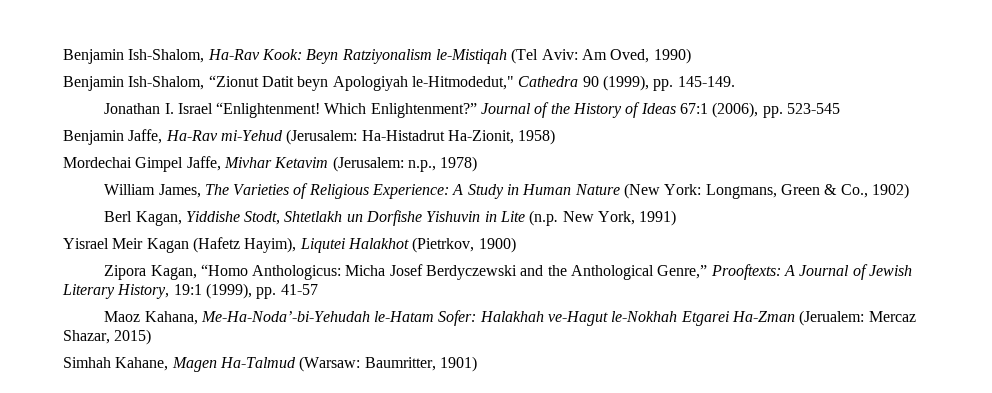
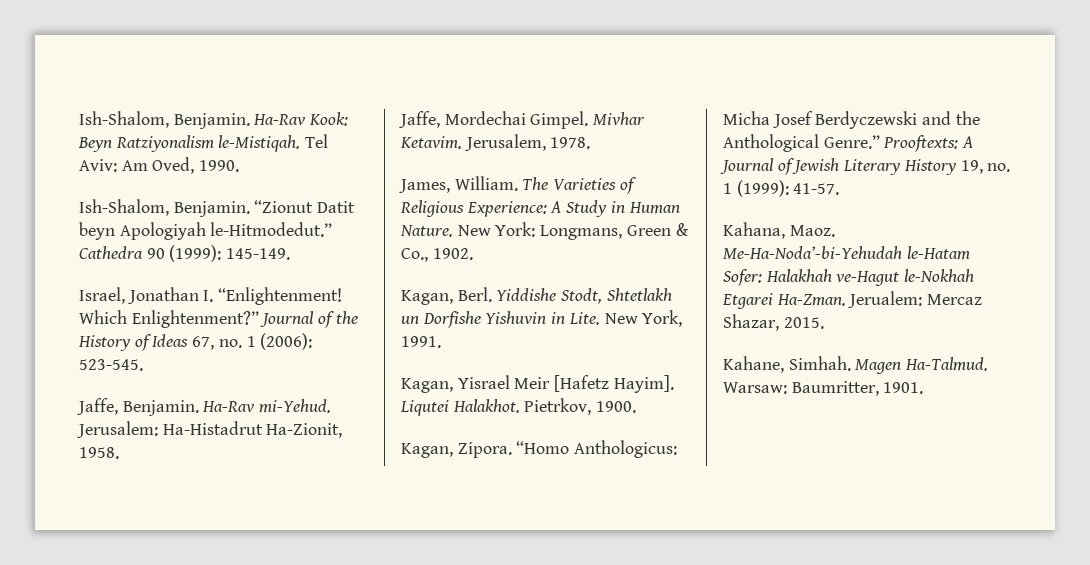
[63,49,205,64] Benjamin Ish-Shalom, -> [79,111,250,129] Ish-Shalom, Benjamin.
[435,48,539,64] le-Mistiqah (Tel -> [218,134,329,152] le-Mistiqah. Tel
[653,48,691,64] [63,76,205,91] 1990) // Benjamin Ish-Shalom, -> [199,160,240,172] [79,199,250,217] 1990. // Ish-Shalom, Benjamin.
[411,76,514,90] le-Hitmodedut," -> [210,222,333,237] le-Hitmodedut.”
[602,75,674,91] (1999), pp. -> [169,245,222,262] (1999):
(735, 81) none -> [79,287,125,304] Israel,
[177,103,213,114] Israel -> (214, 296) none
[680,102,841,118] [63,129,556,145] [63,156,478,172] [104,184,201,198] 67:1 (2006), pp. 523-545 // Benjamin Jaffe, Ha-Rav mi-Yehud (Jerusalem: Ha-Histadrut Ha-Zionit, 1958) // Mordechai Gimpel Jaffe, Mivhar Ketavim (Jerusalem: n.p., 1978) // William James, -> [192,333,313,350] [79,359,143,371] [77,398,332,416] [77,421,343,438] [79,447,119,459] [399,111,646,129] [400,134,591,151] [399,176,518,193] 67, no. 1 (2006): 523-545. // Jaffe, Benjamin. Ha-Rav mi-Yehud. Jerusalem: Ha-Histadrut Ha-Zionit, 1958. // Jaffe, Mordechai Gimpel. Mivhar Ketavim. Jerusalem, 1978. // James, William.
[574,183,661,199] Nature (New -> [400,225,491,237] Nature. New
[871,183,909,199] [104,211,182,226] 1902) // Berl Kagan, -> [432,248,473,260] [401,287,492,305] 1902. // Kagan, Berl.
[500,210,677,226] [63,237,516,253] [104,265,197,280] Lite (n.p. New York, 1991) // Yisrael Meir Kagan (Hafetz Hayim), Liqutei Halakhot (Pietrkov, 1900) // Zipora Kagan, -> [568,310,683,327] [401,336,441,348] [401,375,674,393] [400,398,637,416] [401,442,512,458] Lite. New York, 1991. // Kagan, Yisrael Meir [Hafetz Hayim]. Liqutei Halakhot. Pietrkov, 1900. // Kagan, Zipora.
[657,265,708,279] Genre,” -> [823,135,880,149] Genre.”
[117,283,318,299] [104,311,198,325] History, 19:1 (1999), pp. 41-57 // Maoz Kahana, -> [903,159,1011,175] [723,180,840,197] [723,222,835,239] History 19, no. 1 (1999): 41-57. // Kahana, Maoz.
[732,310,916,326] [63,329,152,345] [63,356,477,372] Ha-Zman (Jerualem: Mercaz Shazar, 2015) // Simhah Kahane, Magen Ha-Talmud (Warsaw: Baumritter, 1901) -> [776,291,983,308] [723,314,824,331] [723,356,989,374] [723,381,924,396] Ha-Zman. Jerualem: Mercaz Shazar, 2015. // Kahane, Simhah. Magen Ha-Talmud. Warsaw: Baumritter, 1901.

